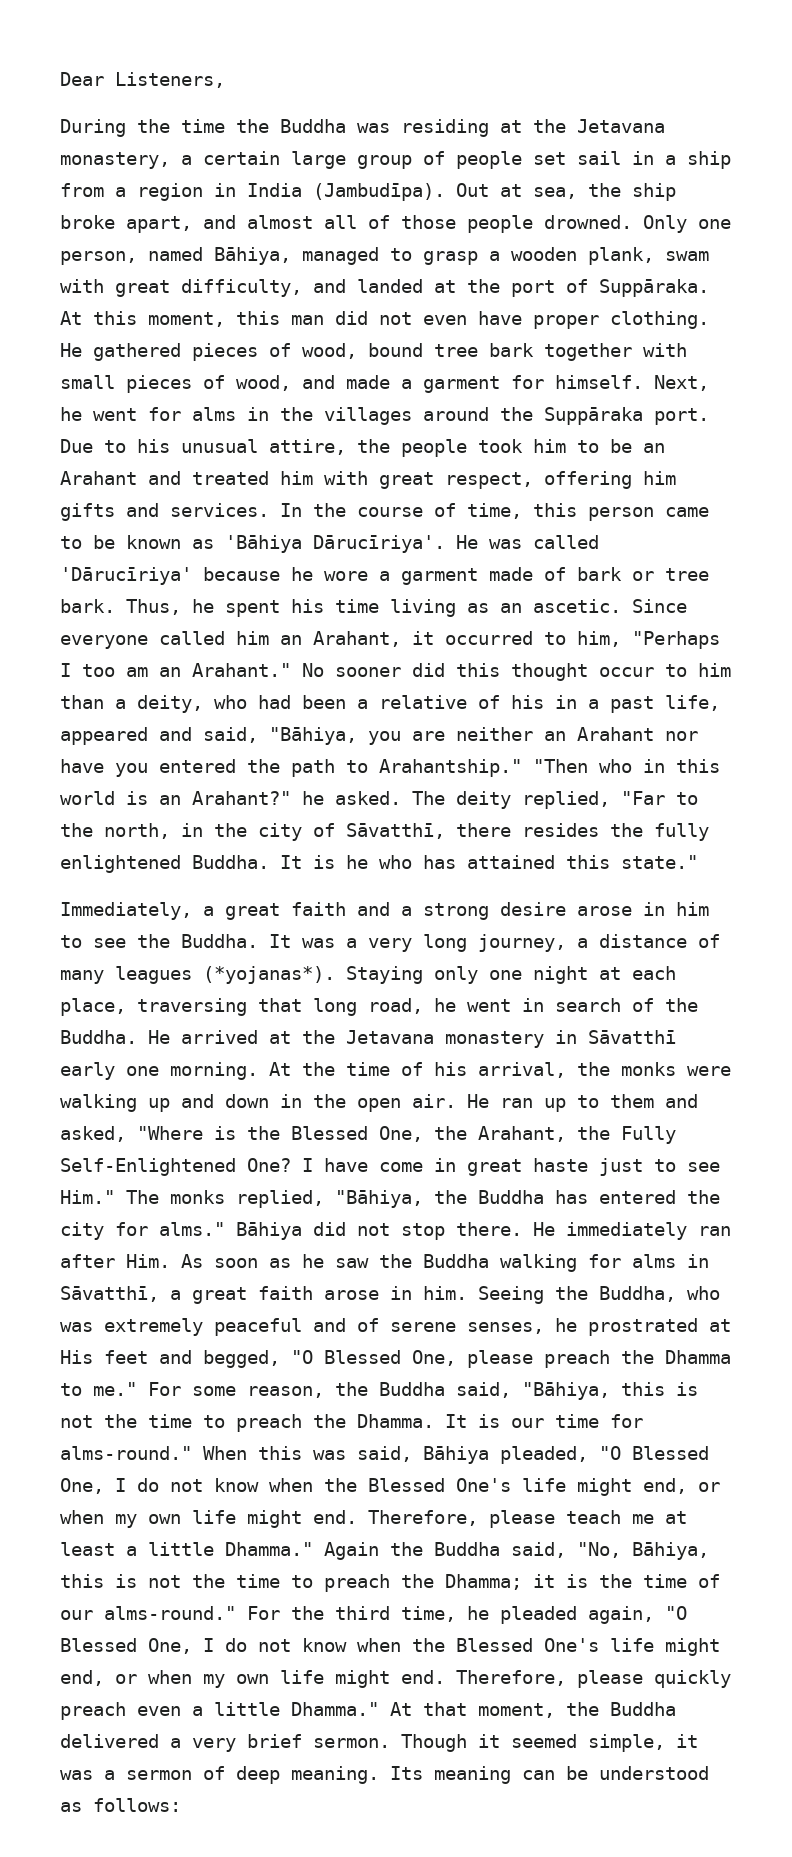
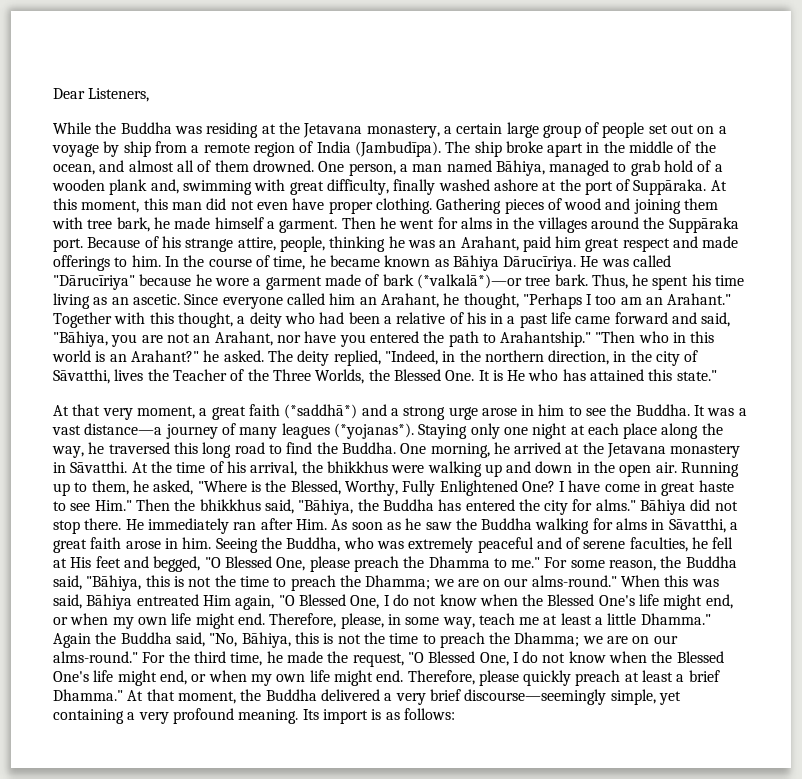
[60,119,225,137] During the time -> [53,122,91,134] While
[577,151,731,169] [60,183,676,201] [60,215,731,233] [60,247,709,265] [60,279,423,297] sail in a ship from a region in India (Jambudīpa). Out at sea, the ship broke apart, and almost all of those people drowned. Only one person, named Bāhiya, managed to grasp a wooden plank, swam with great difficulty, and landed -> [671,124,727,134] [52,141,716,157] [53,160,723,176] [52,179,538,195] out on a voyage by ship from a remote region of India (Jambudīpa). The ship broke apart in the middle of the ocean, and almost all of them drowned. One person, a man named Bāhiya, managed to grab hold of a wooden plank and, swimming with great difficulty, finally washed ashore
[60,343,687,361] [60,375,709,393] He gathered pieces of wood, bound tree bark together with small pieces of wood, and made a garment for himself. Next, -> [436,198,719,214] [52,217,376,233] Gathering pieces of wood and joining them with tree bark, he made himself a garment. Then
[60,439,665,457] [60,471,676,489] [60,503,269,521] Due to his unusual attire, the people took him to be an Arahant and treated him with great respect, offering him gifts and services. -> [87,236,739,252] [53,255,161,271] Because of his strange attire, people, thinking he was an Arahant, paid him great respect and made offerings to him.
[533,503,709,521] [60,535,445,553] this person came to be known as 'Bāhiya Dārucīriya'. -> [309,255,577,271] he became known as Bāhiya Dārucīriya.
[60,567,192,585] 'Dārucīriya' -> [53,275,135,290] "Dārucīriya"
[632,571,654,581] or -> [416,274,522,289] (*valkalā*)—or
[412,631,621,647] it occurred to him, -> [443,293,519,309] he thought,
[302,663,731,681] [60,695,203,713] No sooner did this thought occur to him than a deity, -> [53,312,282,328] Together with this thought, a deity
[665,695,720,711] [60,727,148,745] life, appeared -> [551,312,668,324] life came forward
[456,727,654,741] neither an Arahant -> [166,331,273,346] not an Arahant,
[621,791,698,805] [60,823,709,841] [60,855,368,873] "Far to the north, in the city of Sāvatthī, there resides the fully enlightened Buddha. It is he -> [384,350,699,366] [53,369,526,384] "Indeed, in the northern direction, in the city of Sāvatthi, lives the Teacher of the Three Worlds, the Blessed One. It is He
[60,902,346,920] Immediately, a great faith -> [53,404,358,420] At that very moment, a great faith (*saddhā*)
[500,902,566,916] desire -> [448,407,478,420] urge
[368,934,687,952] very long journey, a distance -> [52,423,218,439] vast distance—a journey
[60,998,698,1016] [60,1030,170,1044] place, traversing that long road, he went in search of the Buddha. He -> [623,423,723,439] [52,442,510,458] place along the way, he traversed this long road to find the Buddha. One morning, he
[588,1030,676,1044] [60,1062,258,1080] Sāvatthī early one morning. -> [70,461,128,473] Sāvatthi.
[621,1062,676,1076] monks -> [326,461,388,473] bhikkhus
[467,1094,698,1112] [60,1126,676,1144] [60,1158,236,1176] He ran up to them and asked, "Where is the Blessed One, the Arahant, the Fully Self-Enlightened -> [681,462,740,477] [53,480,518,496] Running up to them, he asked, "Where is the Blessed, Worthy, Fully Enlightened
[599,1158,643,1176] just -> (734, 486) none
[126,1190,324,1208] The monks replied, -> [135,499,294,514] Then the bhikkhus said,
[60,1286,159,1302] Sāvatthī, -> [668,518,726,533] Sāvatthi,
[467,1318,698,1336] senses, he prostrated -> [629,537,734,552] faculties, he fell
[357,1414,643,1428] Dhamma. It is our time for -> [365,575,529,590] Dhamma; we are on our
[500,1446,588,1464] pleaded, -> [136,594,275,610] entreated Him again,
[489,1510,555,1528] please -> [340,613,475,629] please, in some way,
[533,1574,720,1588] it is the time of -> [582,636,650,644] we are on
[500,1606,654,1624] pleaded again, -> [286,651,404,667] made the request,
[137,1702,280,1716] even a little -> [624,670,720,682] at least a brief
[313,1734,698,1752] [60,1766,709,1784] sermon. Though it seemed simple, it was a sermon of deep meaning. Its meaning can be understood -> [464,689,681,705] [53,708,382,724] discourse—seemingly simple, yet containing a very profound meaning. Its import is

